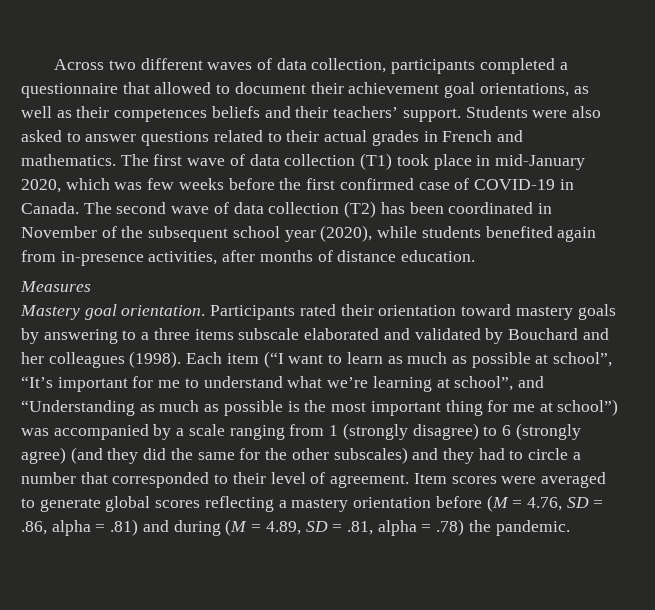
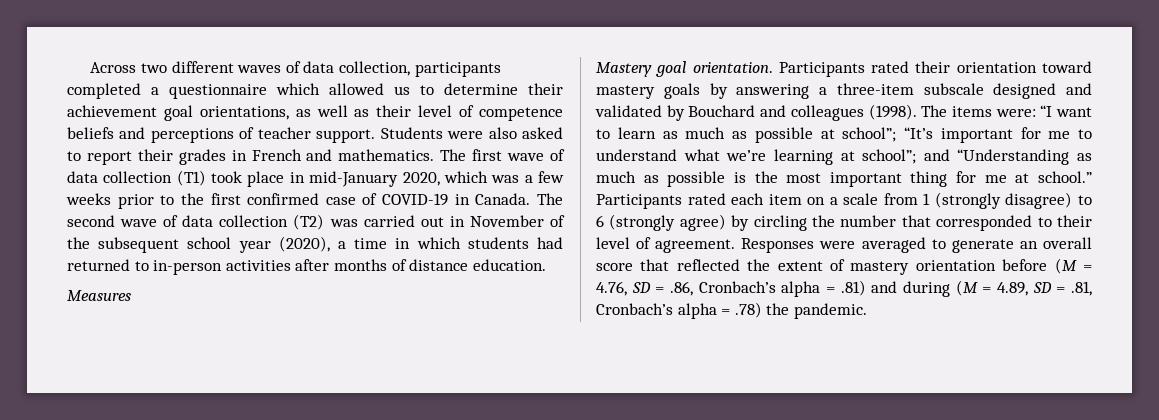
[122,82,306,94] that allowed to document -> [276,83,518,95] which allowed us to determine
[114,106,399,122] competences beliefs and their teachers’ -> [418,105,564,121] [67,127,311,143] level of competence beliefs and perceptions of teacher
[85,130,368,146] answer questions related to their actual -> [86,149,173,165] report their
(143, 186) none -> [524,175,533,183] a
[228,178,275,190] before -> [117,194,175,209] prior to
[380,202,534,214] has been coordinated -> [329,215,444,227] was carried out
[377,226,597,242] [21,250,218,266] while students benefited again from in-presence activities, -> [337,237,563,249] [67,259,291,275] a time in which students had returned to in-person activities
[122,328,380,340] to a three items subscale elaborated -> [819,83,1057,99] a three-item subscale designed
[21,352,44,364] her -> (787, 111) none
[186,351,284,368] Each item (“I -> [921,105,1053,117] The items were: “I
[553,352,613,367] school”, -> [842,127,897,142] school”;
[454,376,514,391] school”, -> [862,149,917,164] school”;
[557,399,619,416] [21,424,172,440] school”) was accompanied by -> [1038,171,1092,183] [596,193,826,209] school.” Participants rated each item on
[229,425,285,440] ranging -> (879, 199) none
[70,447,581,464] (and they did the same for the other subscales) and they had to circle a -> [731,215,835,231] by circling the
[413,473,497,484] Item scores -> [741,238,815,253] Responses
[105,496,287,512] global scores reflecting a -> [1019,237,1092,249] [596,259,845,271] an overall score that reflected the extent of
(47, 528) none -> [698,281,776,293] Cronbach’s
(373, 528) none -> [596,303,673,315] Cronbach’s

